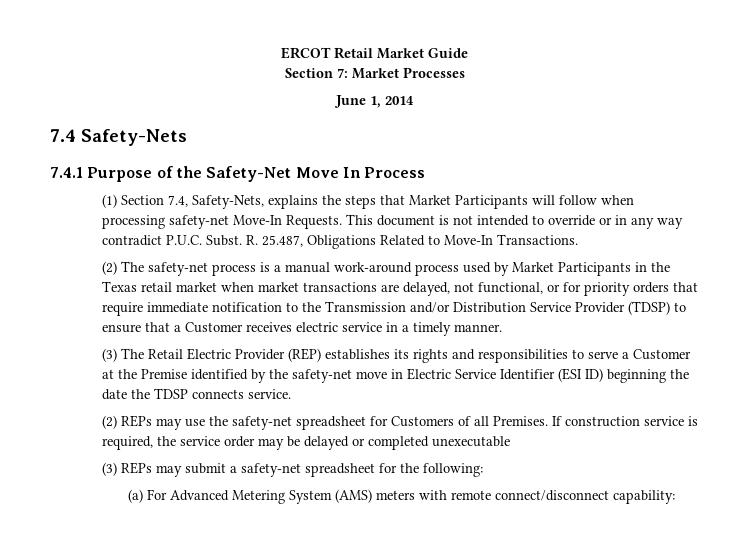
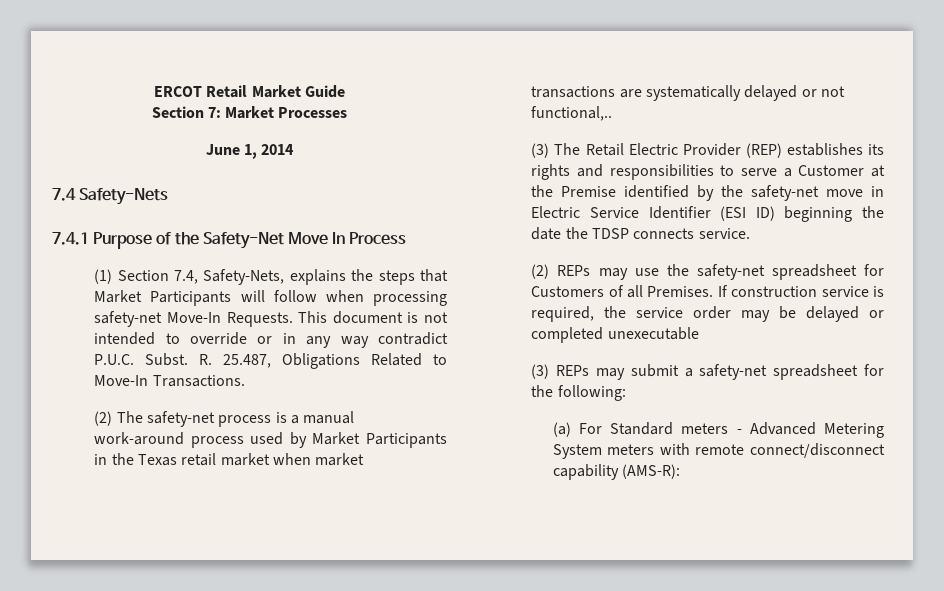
[403,282,699,296] [102,301,687,316] [102,322,503,336] delayed, not functional, or for priority orders that require immediate notification to the Transmission and/or Distribution Service Provider (TDSP) to ensure that a Customer receives electric service in a timely manner. -> [645,85,845,101] [531,106,613,121] systematically delayed or not functional,..
(168, 494) none -> [610,422,742,435] Standard meters -
[335,489,373,503] (AMS) -> (602, 451) none
[613,490,676,504] capability: -> [552,464,680,480] capability (AMS-R):

